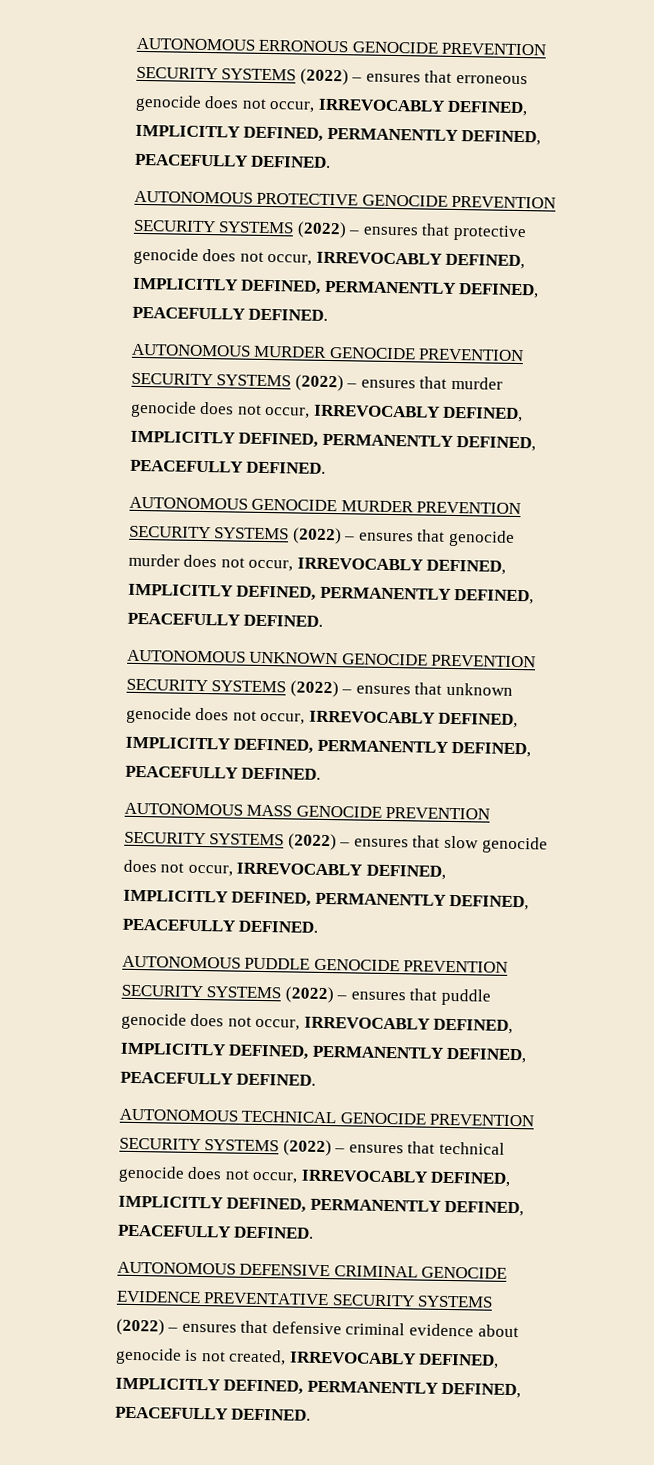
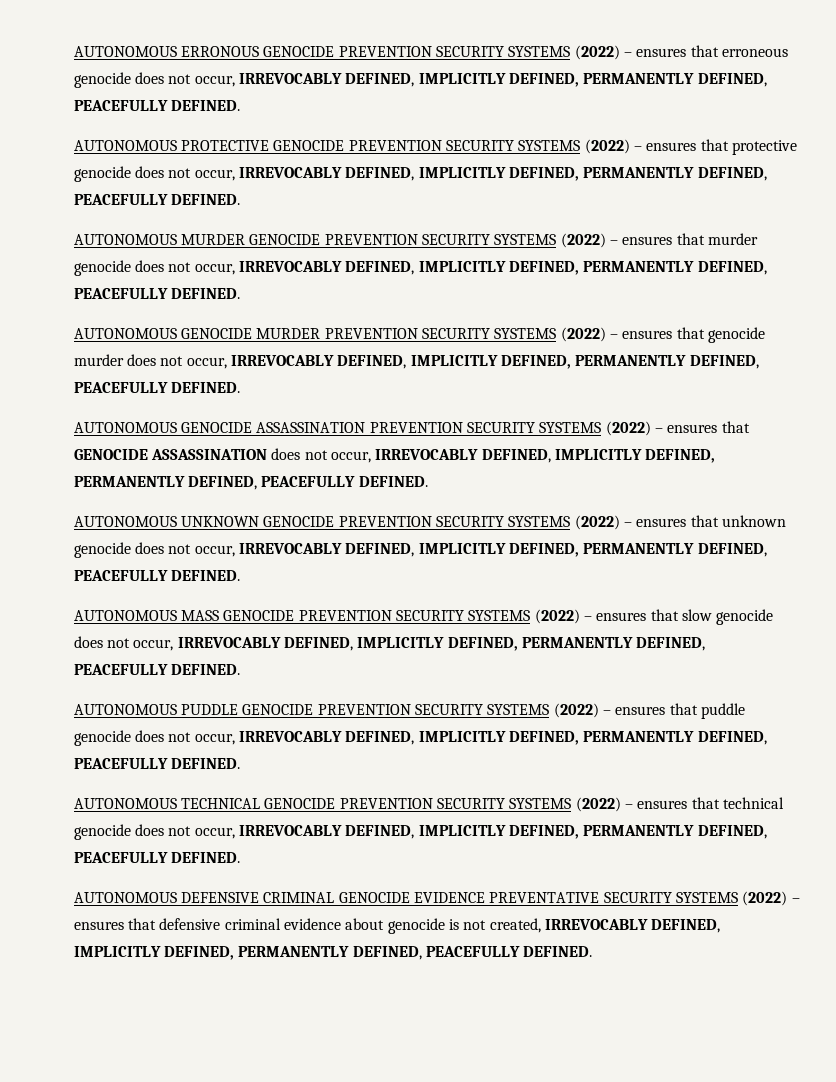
(324, 620) none -> [73,421,750,436] [73,448,716,463] [73,476,428,490] // AUTONOMOUS GENOCIDE ASSASSINATION PREVENTION SECURITY SYSTEMS (2022) – ensures that GENOCIDE ASSASSINATION does not occur, IRREVOCABLY DEFINED, IMPLICITLY DEFINED, PERMANENTLY DEFINED, PEACEFULLY DEFINED.

